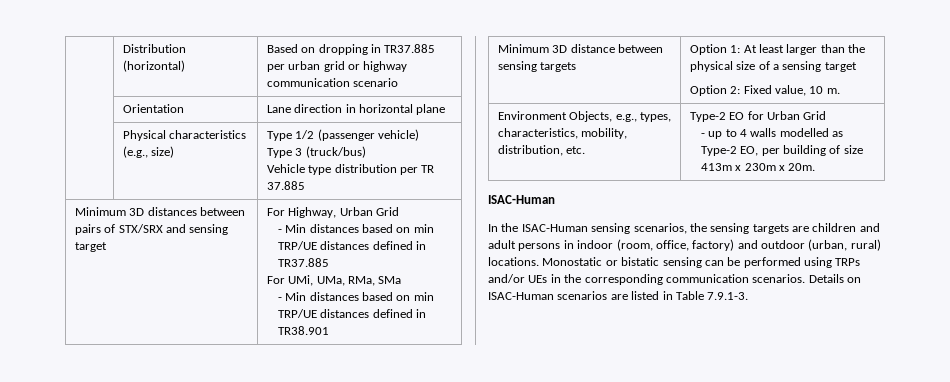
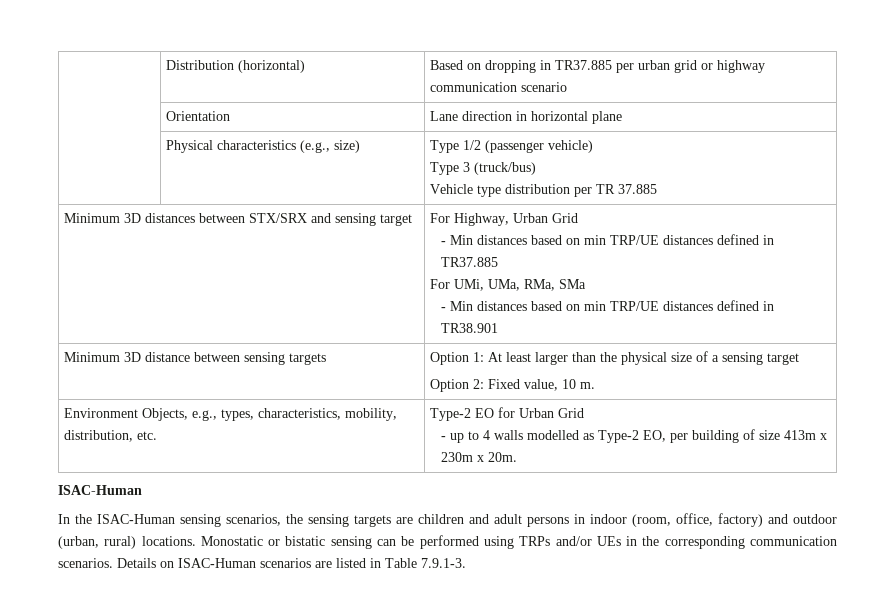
[74,224,116,235] pairs of -> (246, 218) none

